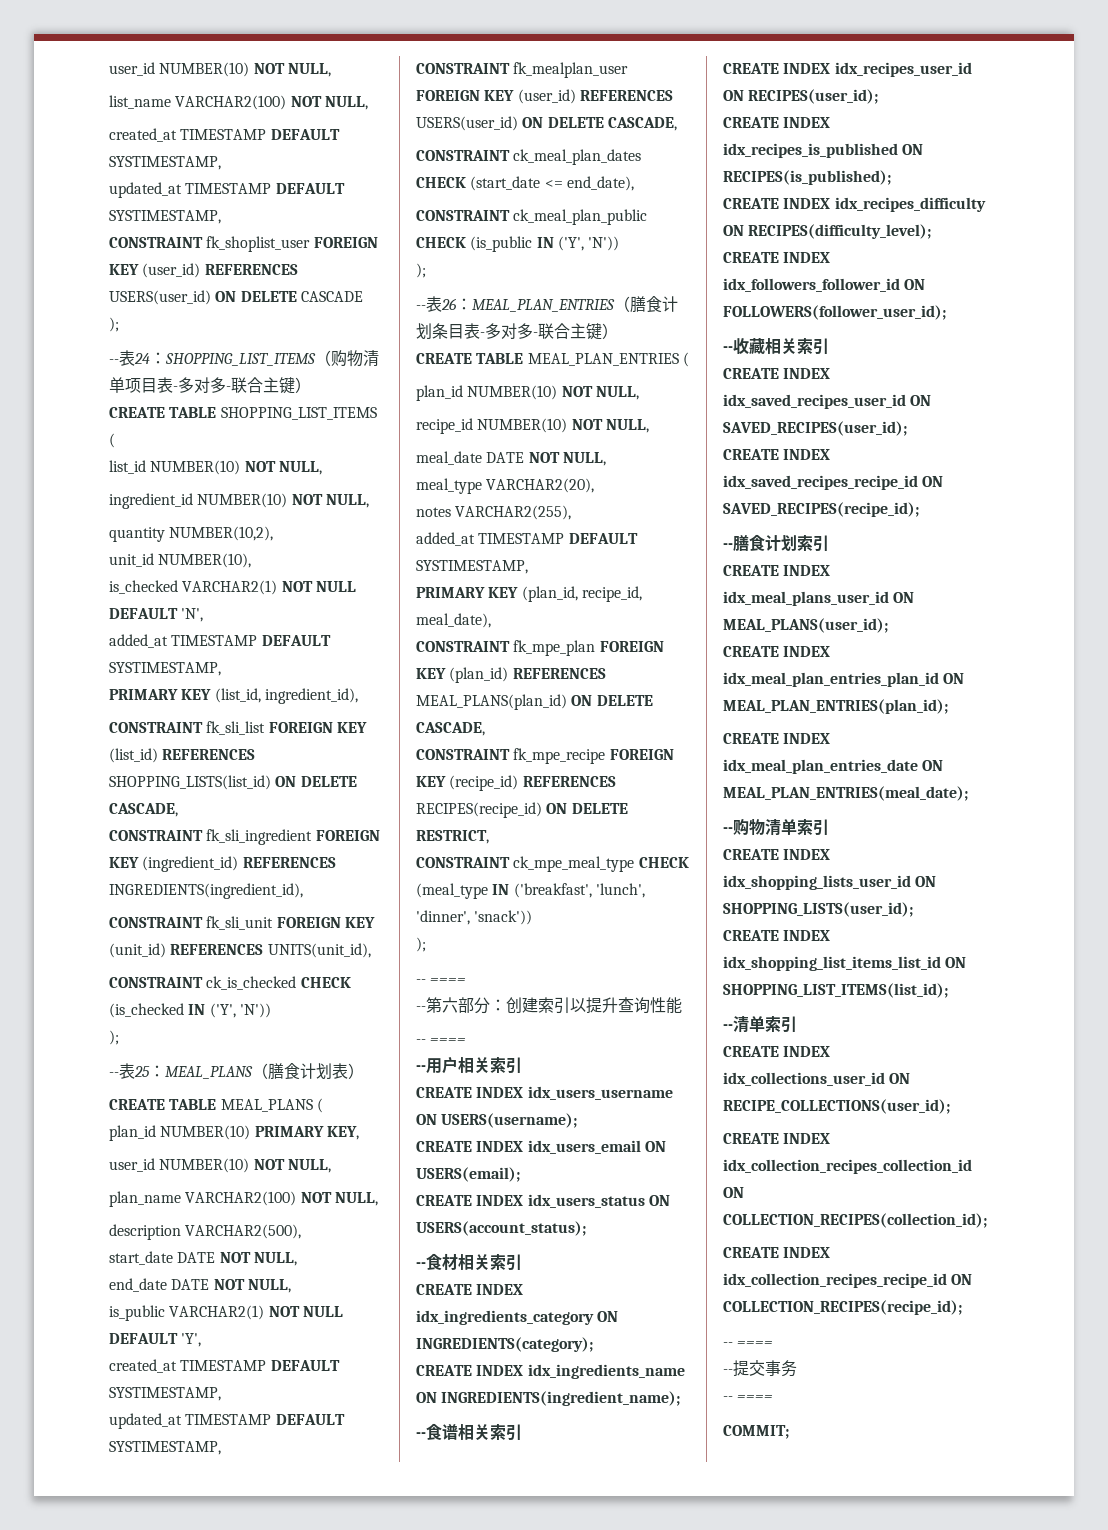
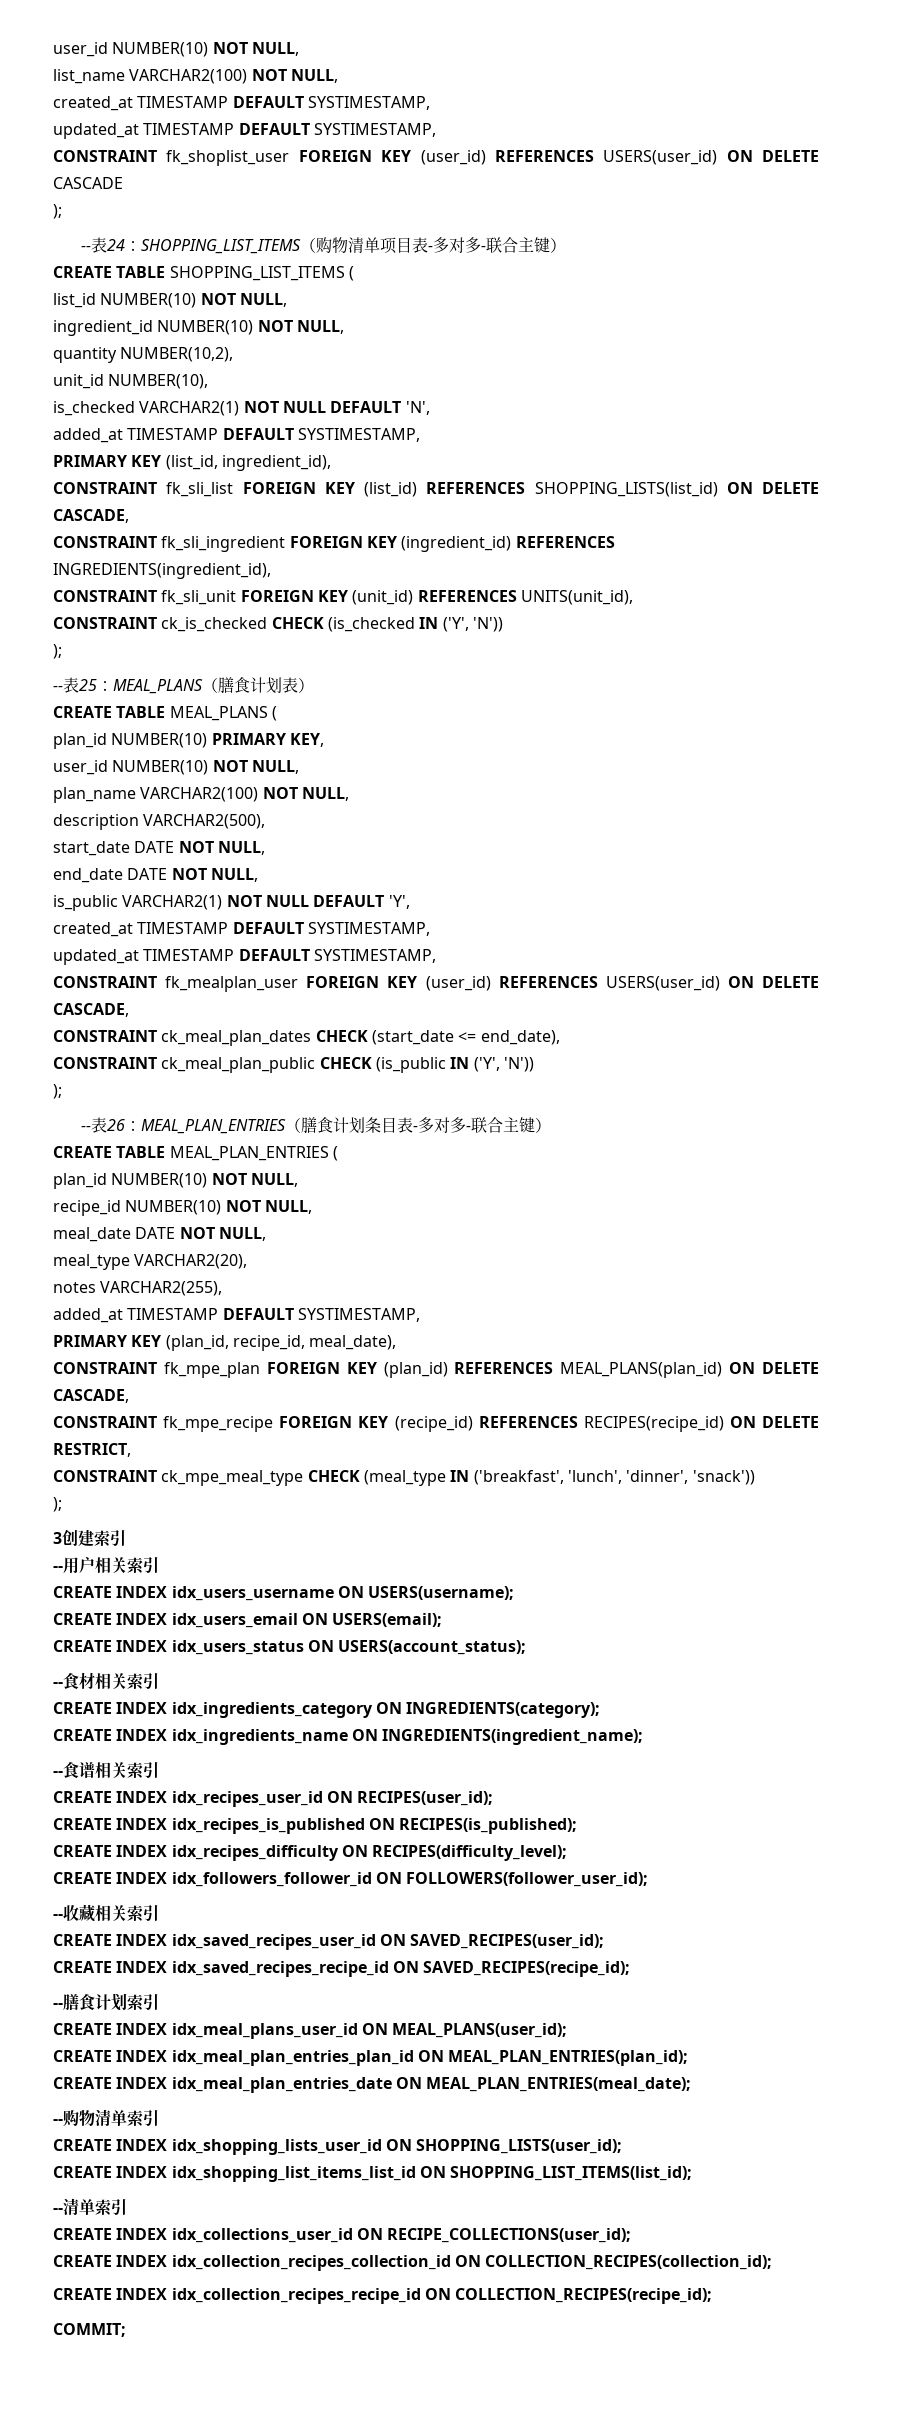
[416,978,467,984] [416,997,682,1014] [416,1038,467,1044] -- ==== // --第六部分：创建索引以提升查询性能 // -- ==== -> [53,1529,126,1547] 3创建索引
[723,1341,774,1347] [723,1360,797,1377] [723,1395,774,1401] // -- ==== // --提交事务 // -- ==== -> (713, 2296) none

